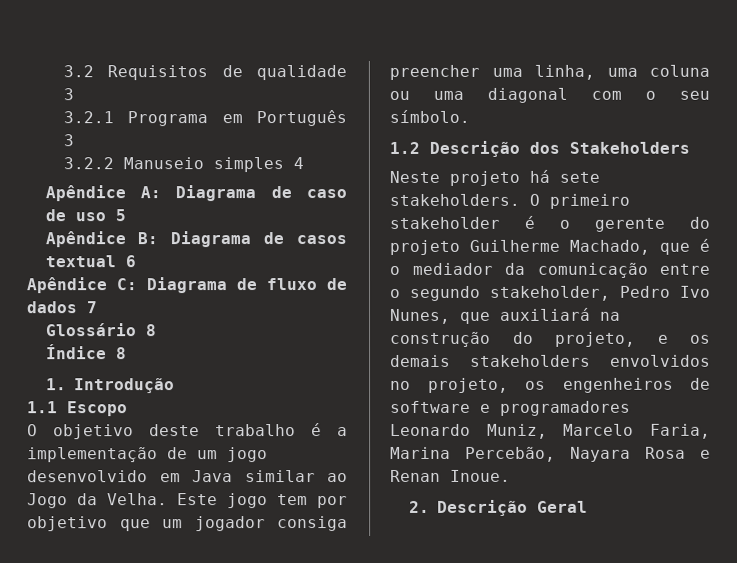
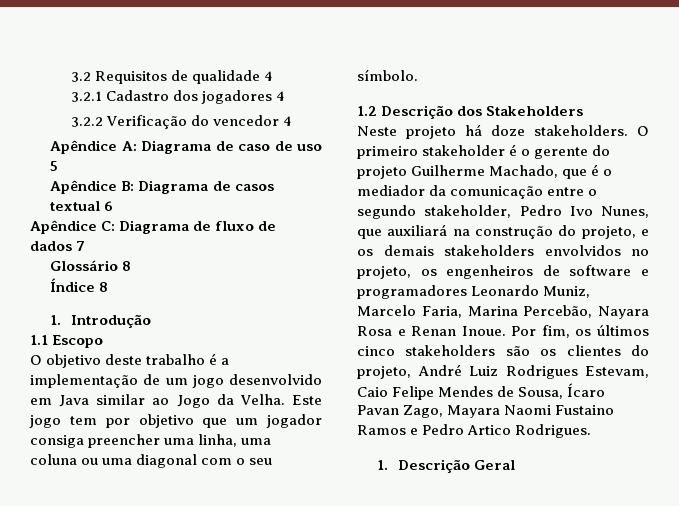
[62,88,74,101] 3 -> [263,71,273,81] 4
[127,110,347,127] [62,134,74,147] [62,157,284,173] Programa em Português 3 // 3.2.2 Manuseio simples -> [105,90,285,104] [70,115,279,129] Cadastro dos jogadores 4 // 3.2.2 Verificação do vencedor
[559,171,600,183] sete -> [491,125,525,136] doze
[408,500,430,513] // 2. -> [511,325,649,338] [357,345,649,356] [357,364,649,379] [357,383,606,400] [357,405,615,418] [357,424,592,438] [377,460,389,470] Por fim, os últimos cinco stakeholders são os clientes do projeto, André Luiz Rodrigues Estevam, Caio Felipe Mendes de Sousa, Ícaro Pavan Zago, Mayara Naomi Fustaino Ramos e Pedro Artico Rodrigues. // 1.

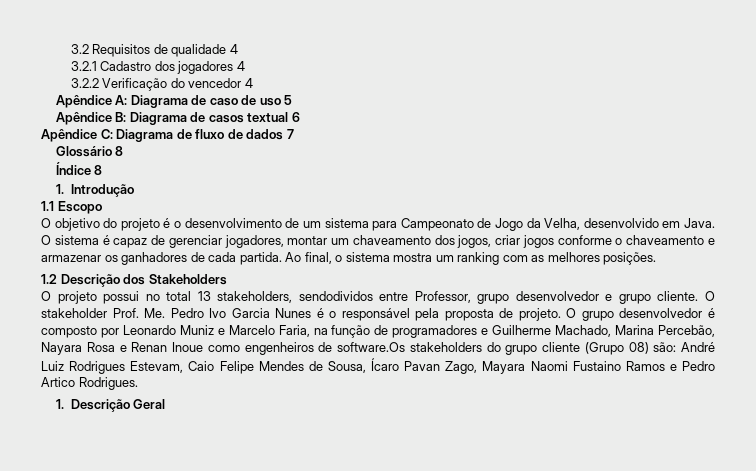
[105,353,230,365] [30,374,322,388] [30,394,322,408] [29,414,322,428] [30,434,272,448] [30,454,273,468] [357,69,418,81] [357,105,584,119] [357,124,649,139] [357,144,611,159] [357,164,613,179] [357,185,598,199] [357,205,649,219] [357,224,649,239] [357,245,649,256] [357,265,649,279] [357,285,591,299] [357,305,462,318] deste trabalho é a implementação de um jogo desenvolvido em Java similar ao Jogo da Velha. Este jogo tem por objetivo que um jogador consiga preencher uma linha, uma coluna ou uma diagonal com o seu símbolo. // 1.2 Descrição dos Stakeholders // Neste projeto há doze stakeholders. O primeiro stakeholder é o gerente do projeto Guilherme Machado, que é o mediador da comunicação entre o segundo stakeholder, Pedro Ivo Nunes, que auxiliará na construção do projeto, e os demais stakeholders envolvidos no projeto, os engenheiros de software e programadores Leonardo Muniz, Marcelo Faria, -> [103,218,715,231] [41,235,715,248] [41,252,657,265] [41,274,227,287] [41,291,715,304] [41,308,716,321] [41,325,612,338] do projeto é o desenvolvimento de um sistema para Campeonato de Jogo da Velha, desenvolvido em Java. O sistema é capaz de gerenciar jogadores, montar um chaveamento dos jogos, criar jogos conforme o chaveamento e armazenar os ganhadores de cada partida. Ao final, o sistema mostra um ranking com as melhores posições. // 1.2 Descrição dos Stakeholders // O projeto possui no total 13 stakeholders, sendodividos entre Professor, grupo desenvolvedor e grupo cliente. O stakeholder Prof. Me. Pedro Ivo Garcia Nunes é o responsável pela proposta de projeto. O grupo desenvolvedor é composto por Leonardo Muniz e Marcelo Faria, na função de programadores e Guilherme Machado,
[461,325,649,338] [357,345,649,356] [357,366,411,379] Inoue. Por fim, os últimos cinco stakeholders são os clientes do projeto, -> [172,342,677,355] Inoue como engenheiros de software.Os stakeholders do grupo cliente (Grupo 08) são:

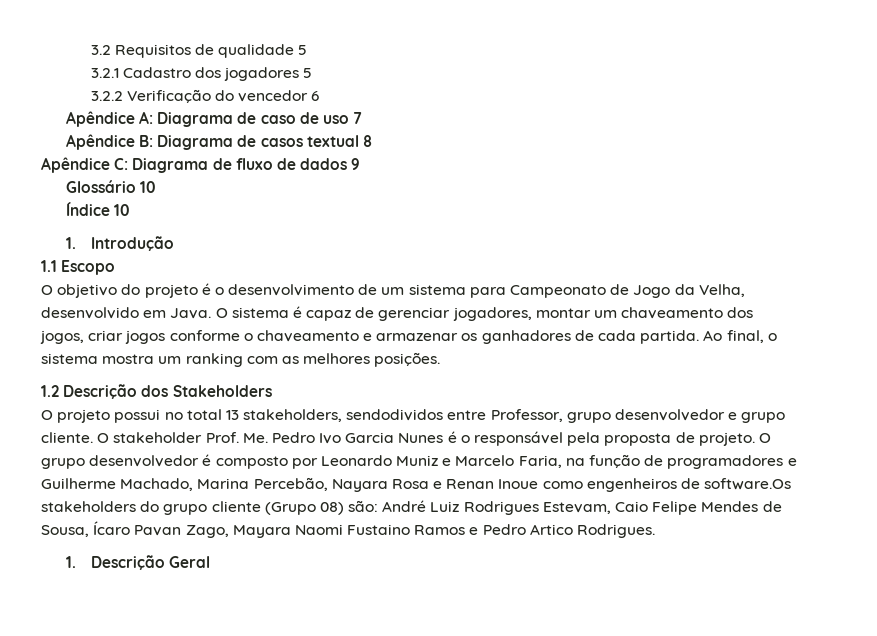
[229,44,238,54] 4 -> [298,45,308,55] 5
[236,61,245,71] 4 -> [303,68,313,78] 5
[244,78,253,88] 4 -> [311,91,320,101] 6
[284,95,293,105] 5 -> [353,112,363,124] 7
[291,112,300,122] 6 -> [362,135,372,147] 8
[286,129,294,139] 7 -> [351,158,361,170] 9
[115,146,124,156] 8 -> [140,181,157,193] 10
[94,165,103,175] 8 -> [114,204,131,216] 10

